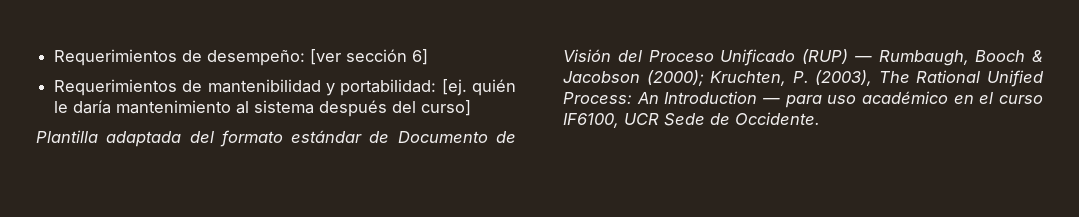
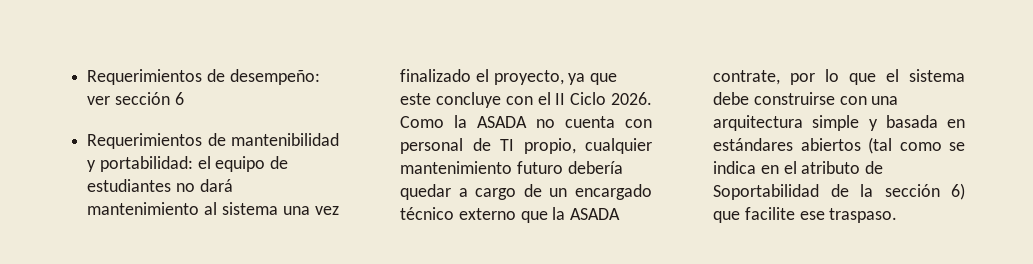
[310,49,429,65] [ver sección 6] -> [87,92,184,105] ver sección 6
[441,79,516,96] [54,100,472,117] [36,130,516,147] [563,49,1043,66] [563,70,1044,87] [563,91,1043,108] [563,112,820,128] [ej. quién le daría mantenimiento al sistema después del curso] // Plantilla adaptada del formato estándar de Documento de Visión del Proceso Unificado (RUP) — Rumbaugh, Booch & Jacobson (2000); Kruchten, P. (2003), The Rational Unified Process: An Introduction — para uso académico en el curso IF6100, UCR Sede de Occidente. -> [197,156,289,172] [87,179,233,192] [87,202,339,215] [400,69,618,85] [400,92,652,108] [400,115,652,128] [400,138,652,154] [400,161,623,174] [400,184,652,200] [400,207,621,223] [713,69,965,85] [713,92,899,105] [713,115,965,131] [713,137,965,154] [713,161,884,174] [713,183,965,200] [713,207,898,223] el equipo de estudiantes no dará mantenimiento al sistema una vez finalizado el proyecto, ya que este concluye con el II Ciclo 2026. Como la ASADA no cuenta con personal de TI propio, cualquier mantenimiento futuro debería quedar a cargo de un encargado técnico externo que la ASADA contrate, por lo que el sistema debe construirse con una arquitectura simple y basada en estándares abiertos (tal como se indica en el atributo de Soportabilidad de la sección 6) que facilite ese traspaso.

